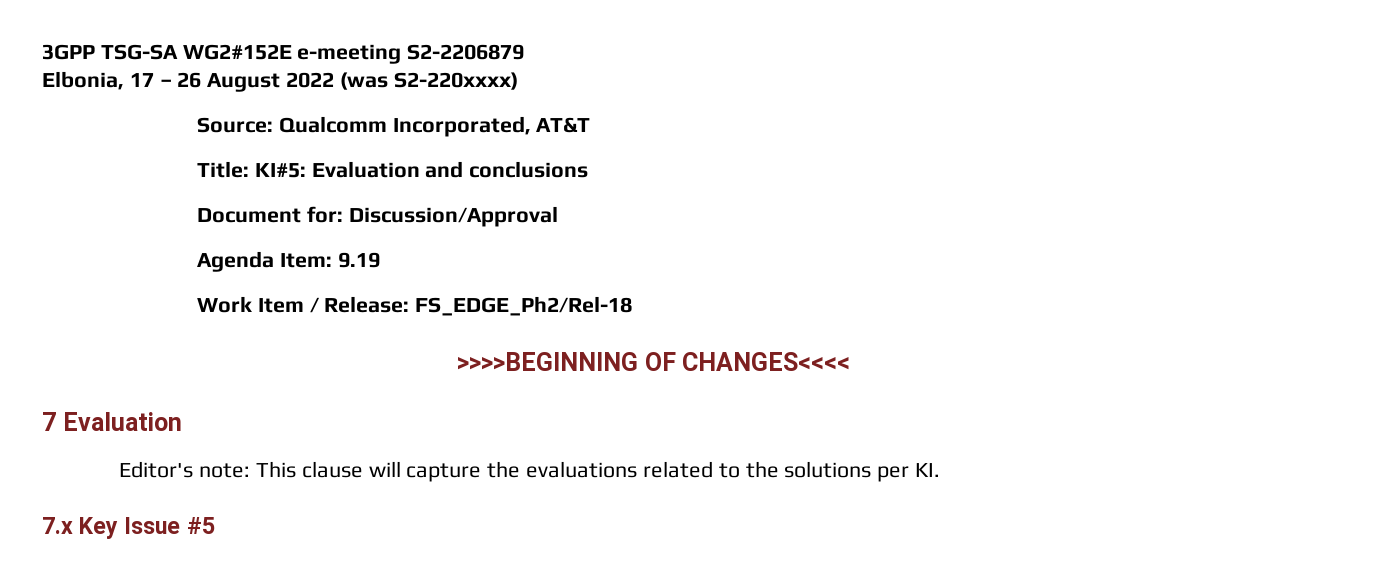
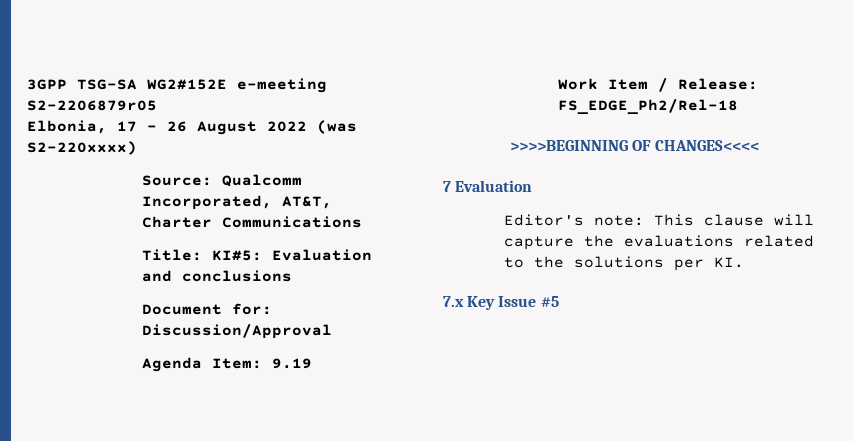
[407,44,525,60] S2-2206879 -> [27,100,157,111] S2-2206879r05
[536,117,591,133] AT&T -> [281,196,332,209] [141,216,362,228] AT&T, Charter Communications

